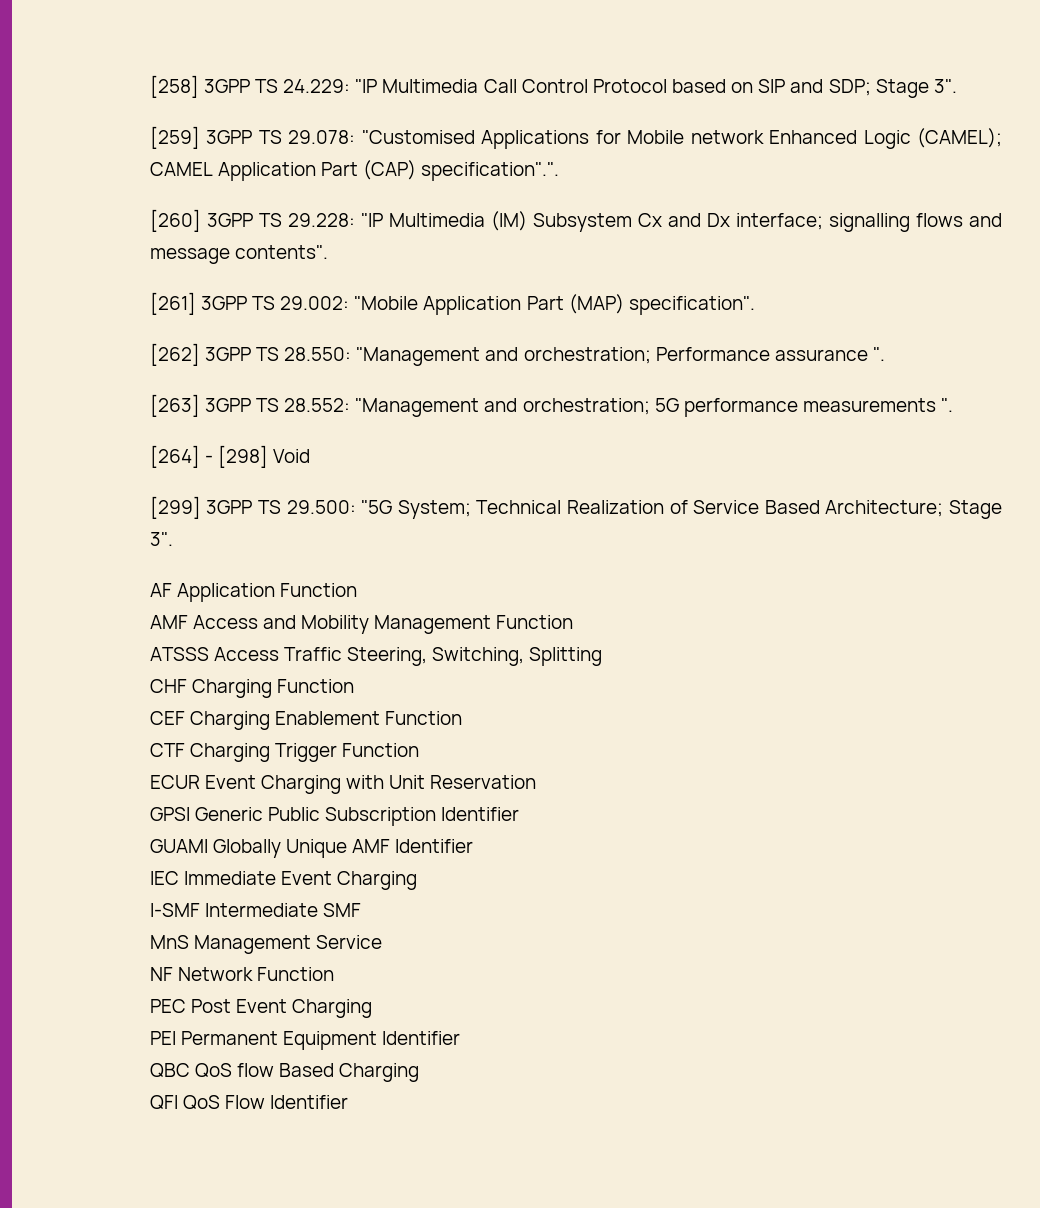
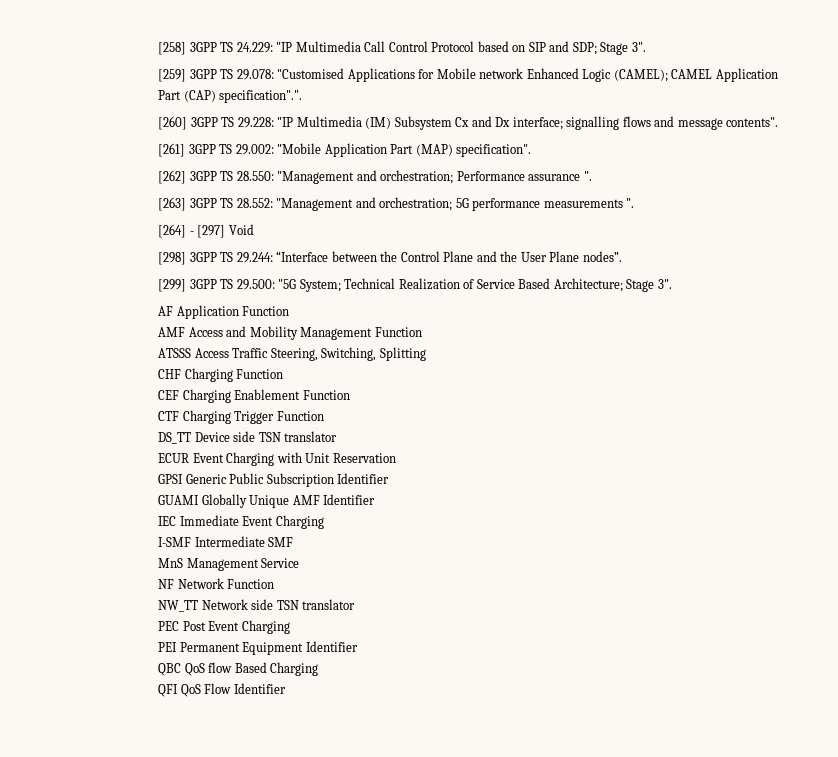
[218,445,311,468] [298] Void -> [197,224,254,238] [158,251,622,265] [297] Void // [298] 3GPP TS 29.244: “Interface between the Control Plane and the User Plane nodes”.
(420, 750) none -> [158,431,338,444] // DS_TT Device side TSN translator
(335, 974) none -> [158,599,356,612] // NW_TT Network side TSN translator

